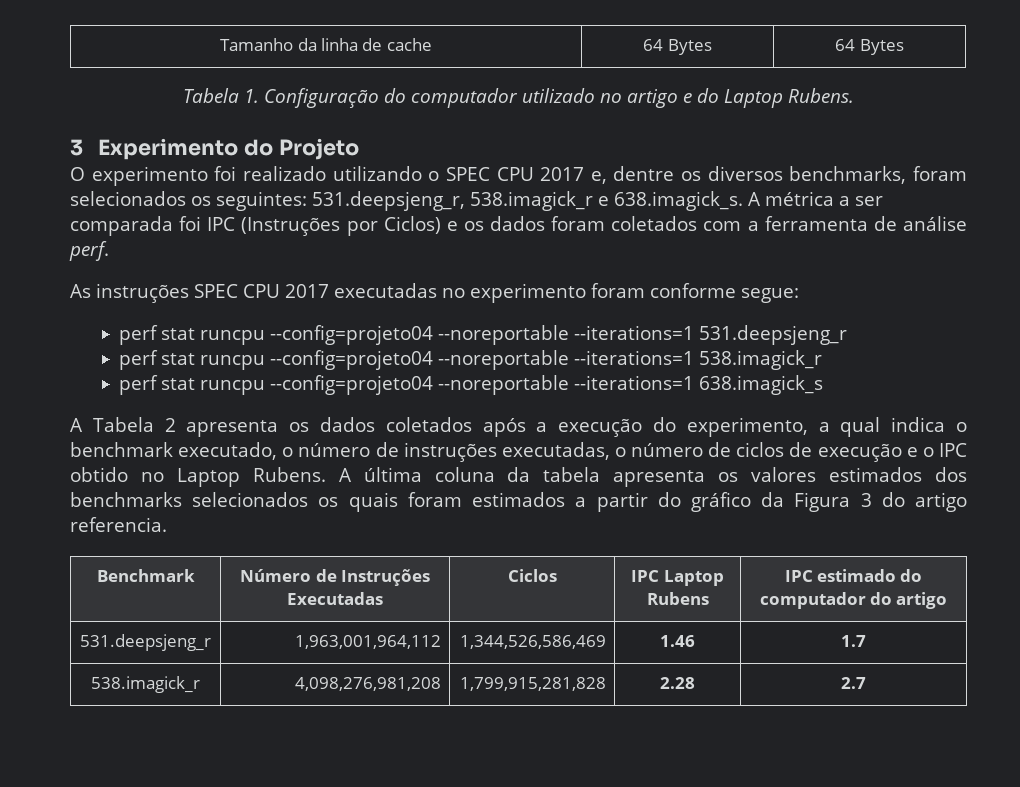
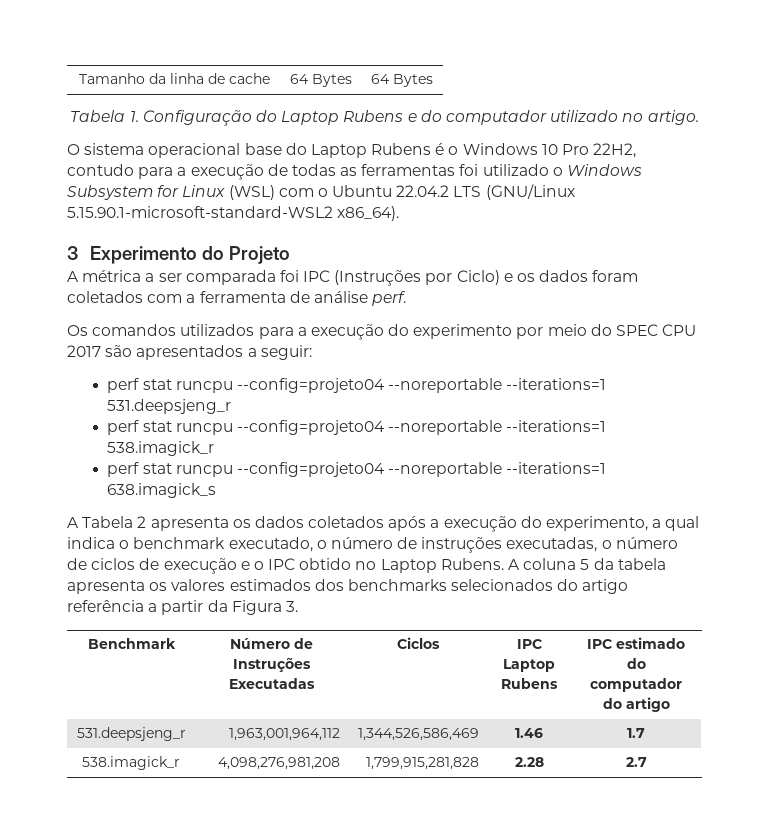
[410,88,854,108] [70,138,359,160] [70,166,967,186] [70,191,743,211] computador utilizado no artigo e do Laptop Rubens. // 3 Experimento do Projeto // O experimento foi realizado utilizando o SPEC CPU 2017 e, dentre os diversos benchmarks, foram selecionados os seguintes: 531.deepsjeng_r, 538.imagick_r e 638.imagick_s. -> [281,110,699,125] [67,143,637,158] [67,164,643,180] [67,184,575,200] [67,206,400,221] [67,246,291,264] Laptop Rubens e do computador utilizado no artigo. // O sistema operacional base do Laptop Rubens é o Windows 10 Pro 22H2, contudo para a execução de todas as ferramentas foi utilizado o Windows Subsystem for Linux (WSL) com o Ubuntu 22.04.2 LTS (GNU/Linux 5.15.90.1-microsoft-standard-WSL2 x86_64). // 3 Experimento do Projeto //
[383,216,441,234] Ciclos) -> [456,270,500,285] Ciclo)
[70,283,799,303] As instruções SPEC CPU 2017 executadas no experimento foram conforme segue: -> [67,324,697,340] [67,345,312,360] Os comandos utilizados para a execução do experimento por meio do SPEC CPU 2017 são apresentados a seguir:
[363,467,495,482] última coluna -> [523,558,590,570] coluna 5
[318,492,967,512] [70,517,167,532] os quais foram estimados a partir do gráfico da Figura 3 do artigo referencia. -> [557,579,629,594] [67,600,298,615] do artigo referência a partir da Figura 3.

